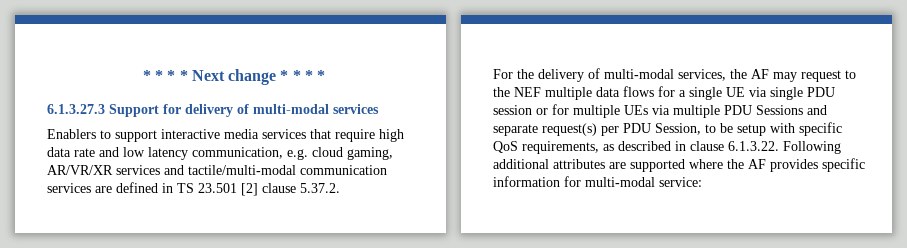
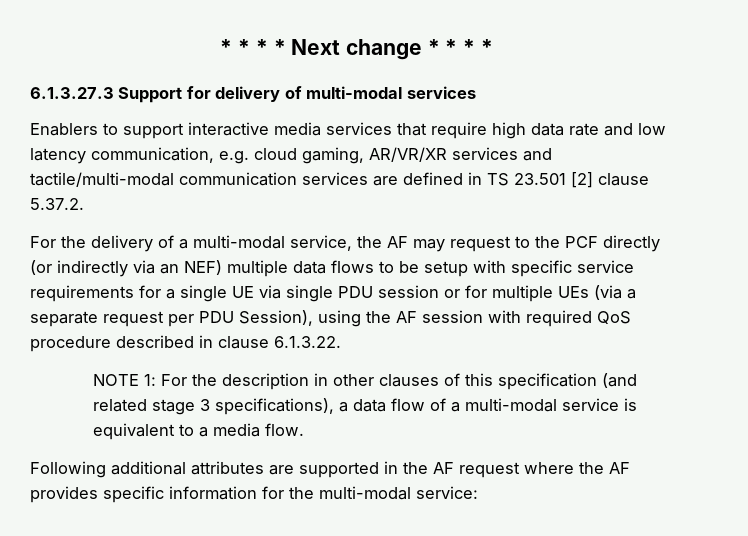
[604,69,726,81] multi-modal services, -> [179,235,352,251] a multi-modal service,
[514,86,654,100] NEF multiple data flows -> [565,235,660,252] [30,260,634,277] [30,285,134,302] PCF directly (or indirectly via an NEF) multiple data flows to be setup with specific service requirements
[652,105,827,118] [493,122,842,136] [493,141,779,154] via multiple PDU Sessions and separate request(s) per PDU Session, to be setup with specific QoS requirements, as described in clause 6.1.3.22. -> [594,285,636,300] [30,310,631,327] [30,335,341,352] [93,373,638,390] [93,398,638,415] [93,423,305,440] (via a separate request per PDU Session), using the AF session with required QoS procedure described in clause 6.1.3.22. // NOTE 1: For the description in other clauses of this specification (and related stage 3 specifications), a data flow of a multi-modal service is equivalent to a media flow. //
(685, 165) none -> [384,461,520,478] in the AF request
(581, 181) none -> [289,487,314,499] the

